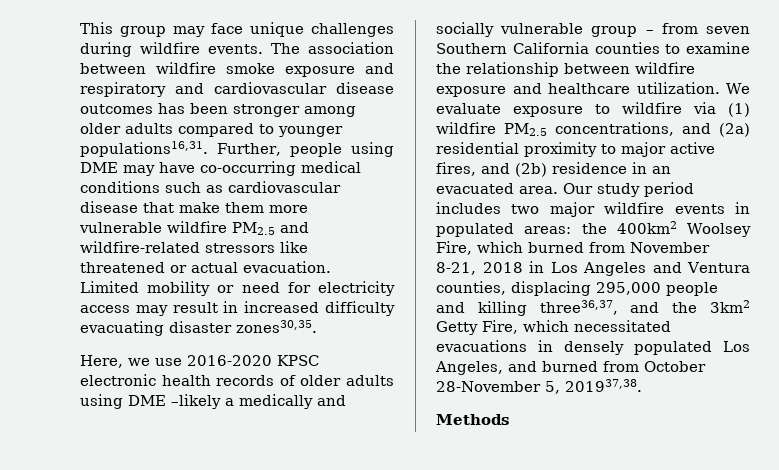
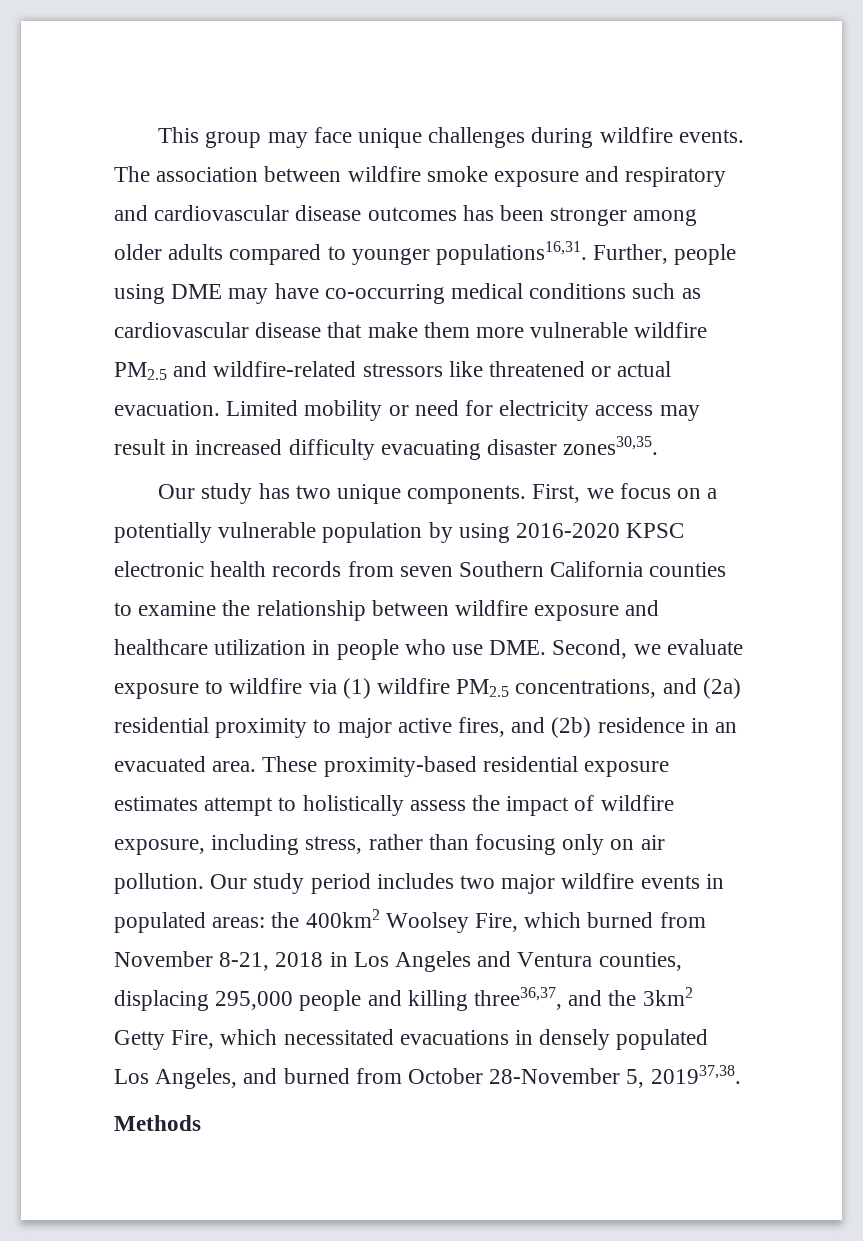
[80,355,182,368] Here, we use -> [158,483,718,504] [114,522,510,543] Our study has two unique components. First, we focus on a potentially vulnerable population by using
[279,375,394,386] [80,394,346,409] [436,22,654,37] of older adults using DME –likely a medically and socially vulnerable group – -> (342, 569) none
[636,82,751,94] utilization. We -> [214,639,661,660] utilization in people who use DME. Second, we
(558, 190) none -> [262,756,670,777] [114,795,674,816] [114,834,665,855] [114,873,204,894] These proximity-based residential exposure estimates attempt to holistically assess the impact of wildfire exposure, including stress, rather than focusing only on air pollution.

